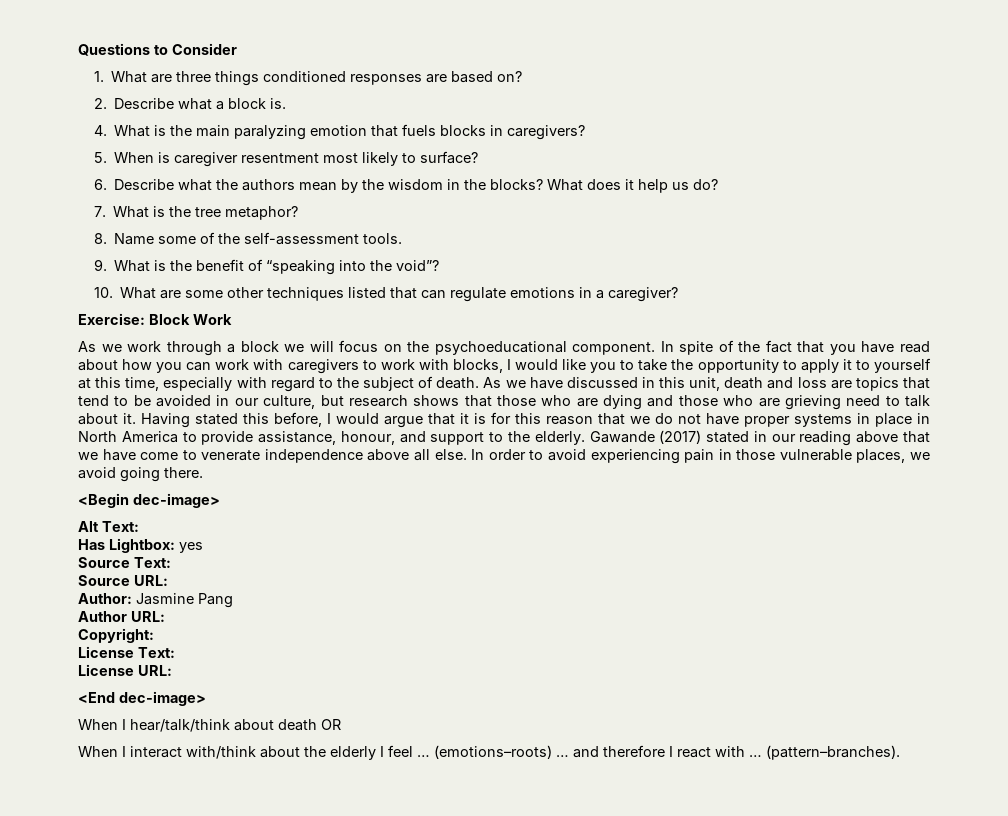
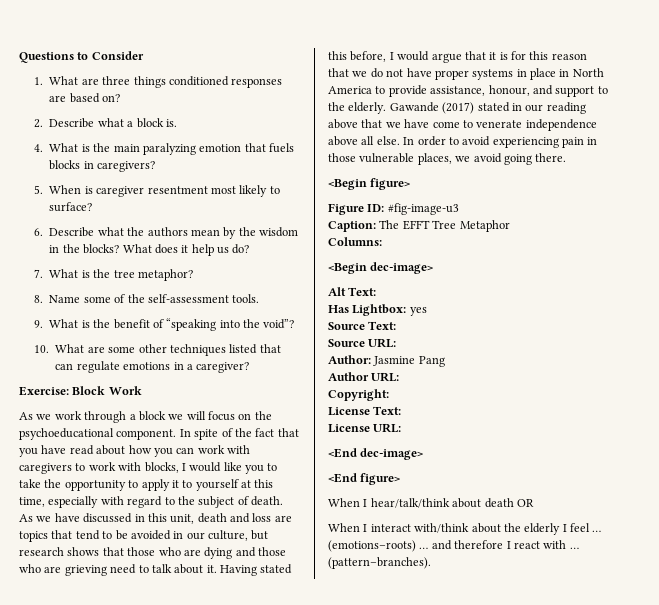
(203, 472) none -> [328,178,411,190] [328,203,459,215] [328,220,510,232] [328,237,382,246] // <Begin figure> // Figure ID: #fig-image-u3 // Caption: The EFFT Tree Metaphor // Columns:
(206, 698) none -> [328,473,401,485] // <End figure>

